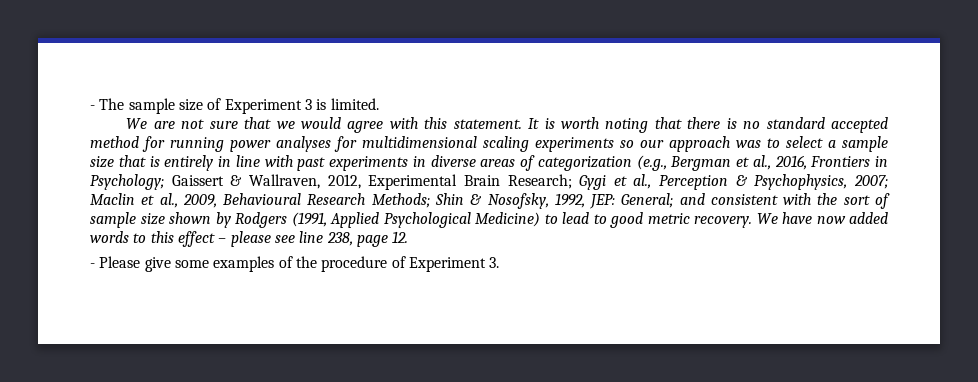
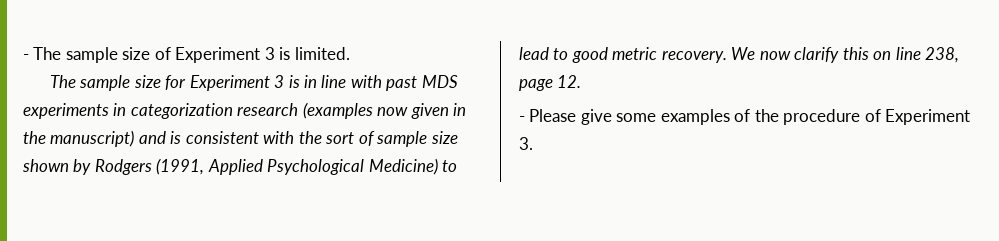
[126,117,888,133] [90,136,888,152] [90,155,214,171] We are not sure that we would agree with this statement. It is worth noting that there is no standard accepted method for running power analyses for multidimensional scaling experiments so our approach was to select a sample size that is entirely -> [49,75,300,91] The sample size for Experiment 3 is
(326, 164) none -> [421,75,458,88] MDS
[430,155,888,171] [90,174,888,190] [90,193,705,209] diverse areas of categorization (e.g., Bergman et al., 2016, Frontiers in Psychology; Gaissert & Wallraven, 2012, Experimental Brain Research; Gygi et al., Perception & Psychophysics, 2007; Maclin et al., 2009, Behavioural Research Methods; Shin & Nosofsky, 1992, JEP: General; and -> [130,102,467,119] [23,130,182,147] categorization research (examples now given in the manuscript) and is
[782,212,888,224] [90,231,295,247] have now added words to this effect – please see -> [759,47,892,63] now clarify this on

